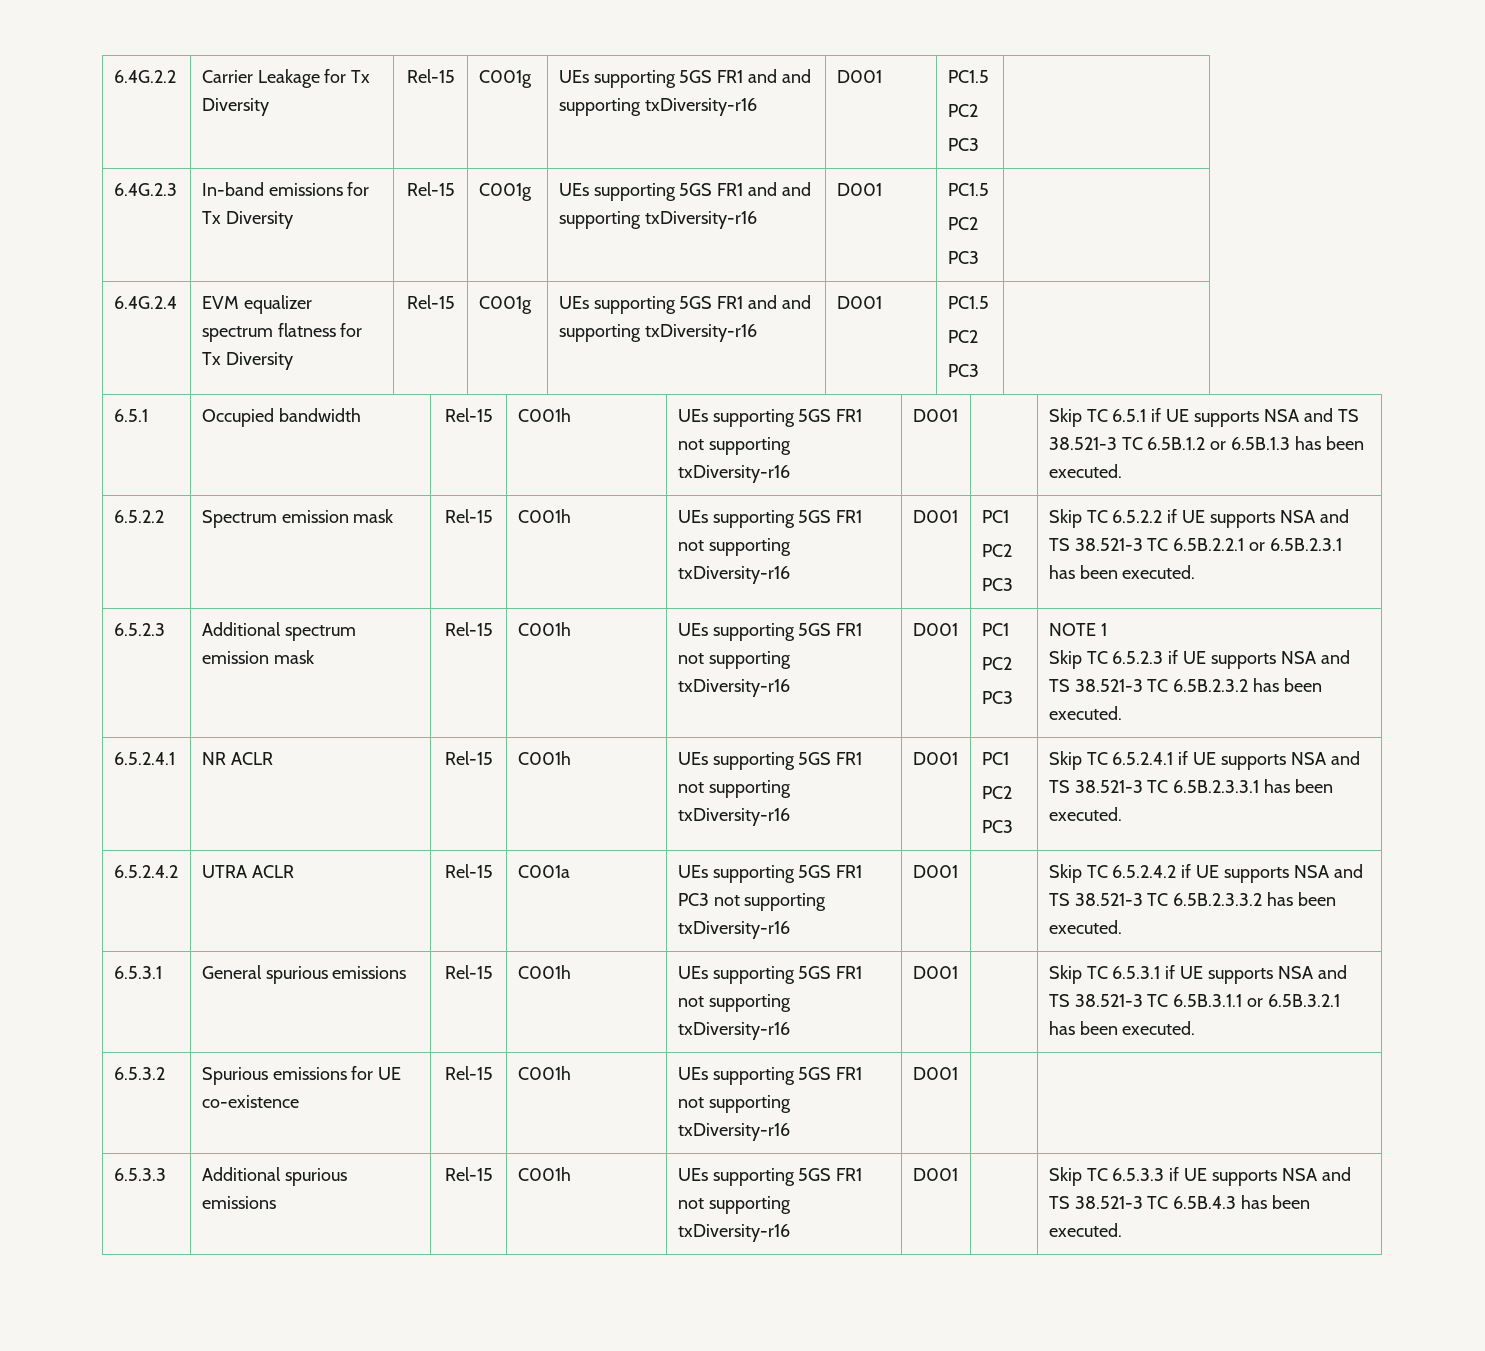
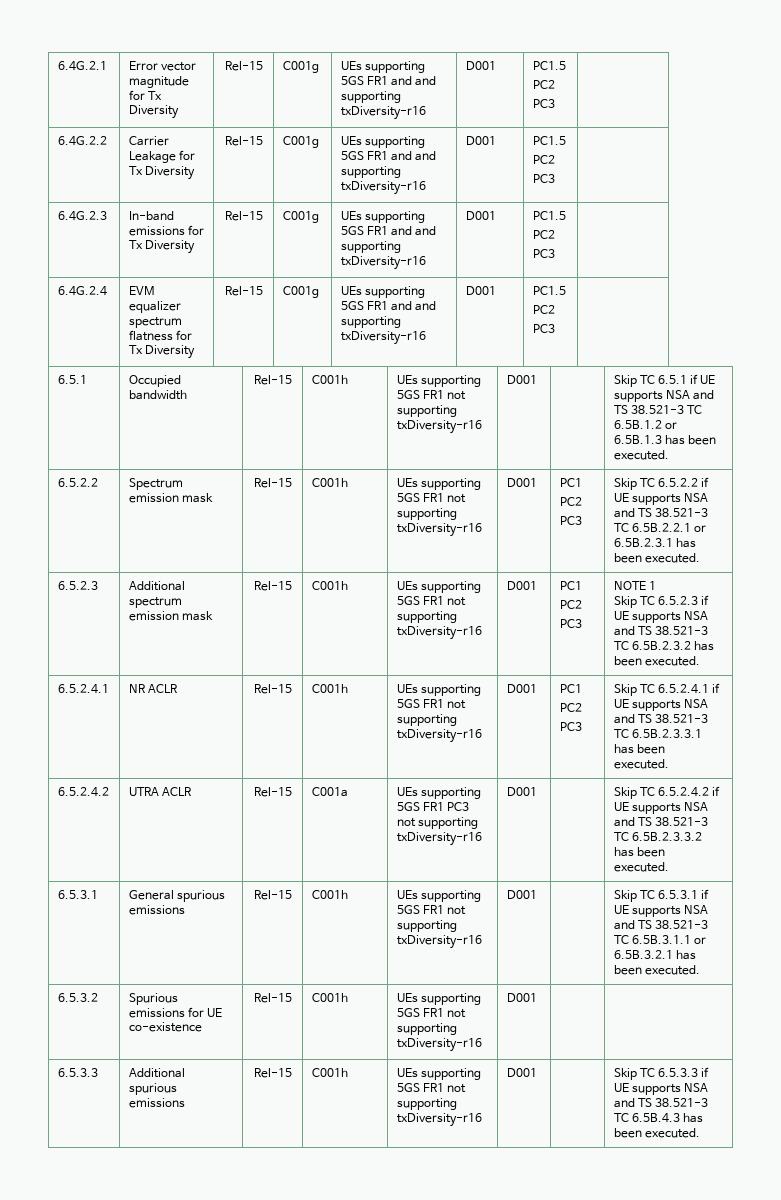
(113, 76) none -> [57,61,107,71] [128,61,197,71] [128,76,189,88] [128,90,163,100] [128,105,179,119] [224,61,263,71] [282,61,319,73] [340,61,426,73] [340,76,437,86] [340,91,401,103] [340,106,426,120] [465,61,496,70] [532,61,566,70] [532,80,555,89] [532,99,555,108] 6.4G.2.1 | Error vector magnitude for Tx Diversity | Rel-15 | C001g | UEs supporting 5GS FR1 and and supporting txDiversity-r16 | D001 | PC1.5 // PC2 // PC3 | //

